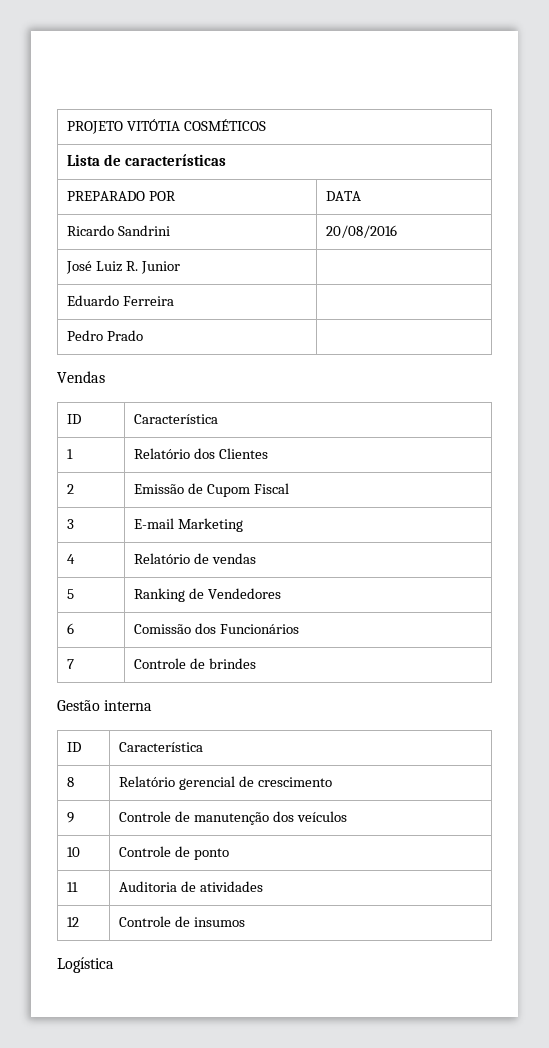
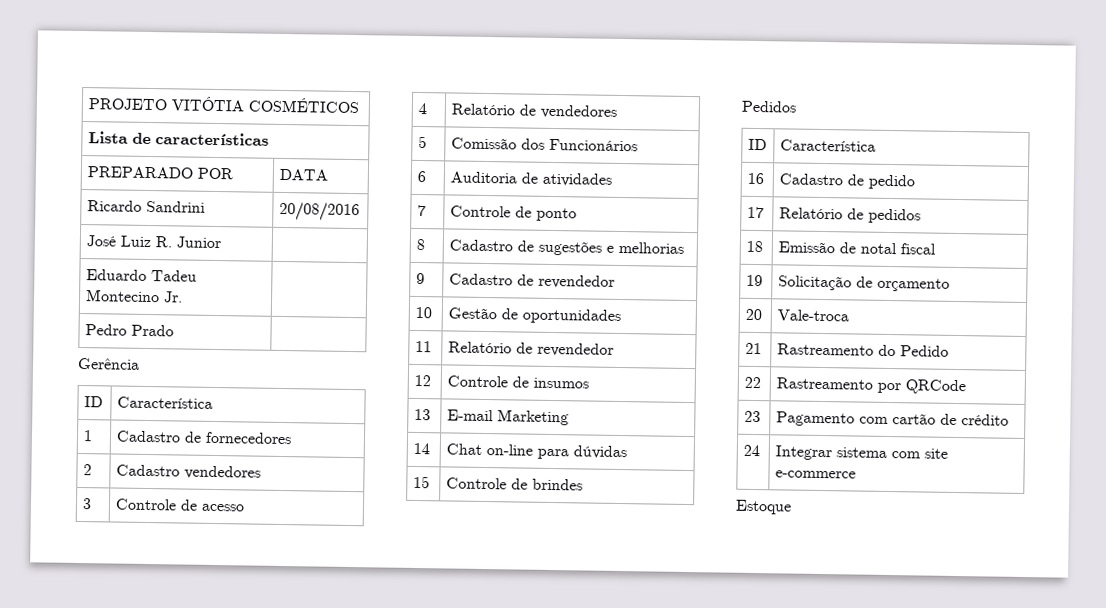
[122,296,174,306] Ferreira -> [150,270,197,282] [84,289,183,303] Tadeu Montecino Jr.
[57,371,105,383] Vendas -> [77,357,140,370] Gerência
[133,448,268,459] [66,484,74,494] [133,483,289,497] [66,519,74,529] [133,518,243,532] Relatório dos Clientes // 2 | Emissão de Cupom Fiscal // 3 | E-mail Marketing -> [115,430,292,445] [82,464,92,476] [115,464,261,480] [81,498,92,510] [114,498,244,512] Cadastro de fornecedores // 2 | Cadastro vendedores // 3 | Controle de acesso
[211,553,256,564] vendas -> [539,104,617,119] vendedores
[133,588,281,602] [66,623,74,634] | Ranking de Vendedores // 6 -> (427, 142) none
[66,659,74,669] [133,658,256,669] [57,700,153,711] [66,742,81,752] [118,742,203,752] [66,777,74,787] [118,776,332,790] [66,812,74,823] [118,811,347,825] [66,847,80,857] [118,846,229,860] [66,882,78,892] [118,881,263,892] [66,917,79,927] [118,916,245,927] [57,957,114,973] 7 | Controle de brindes // Gestão interna // ID | Característica // 8 | Relatório gerencial de crescimento // 9 | Controle de manutenção dos veículos // 10 | Controle de ponto // 11 | Auditoria de atividades // 12 | Controle de insumos // Logística -> [416,170,426,183] [449,171,612,187] [416,204,426,217] [449,205,577,222] [415,238,425,251] [448,239,684,256] [415,272,425,285] [448,273,615,289] [414,306,432,319] [447,307,621,325] [414,340,432,353] [447,341,614,357] [413,374,431,387] [446,375,589,389] [413,408,431,421] [446,409,569,426] [412,442,430,455] [445,443,627,460] [412,475,430,489] [445,477,583,491] [741,100,797,113] [747,138,767,151] [779,139,876,152] [746,172,764,185] [778,173,915,190] [746,206,764,219] [778,207,921,224] [745,240,763,253] [777,241,936,255] [745,274,763,287] [777,275,950,292] [744,308,762,321] [776,309,849,322] [744,342,762,355] [776,343,949,357] [743,376,761,389] [775,377,966,395] [743,410,761,423] [775,411,1009,427] [742,444,760,457] [774,445,948,461] [774,470,856,479] [735,499,792,515] 6 | Auditoria de atividades // 7 | Controle de ponto // 8 | Cadastro de sugestões e melhorias // 9 | Cadastro de revendedor // 10 | Gestão de oportunidades // 11 | Relatório de revendedor // 12 | Controle de insumos // 13 | E-mail Marketing // 14 | Chat on-line para dúvidas // 15 | Controle de brindes // Pedidos // ID | Característica // 16 | Cadastro de pedido // 17 | Relatório de pedidos // 18 | Emissão de notal fiscal // 19 | Solicitação de orçamento // 20 | Vale-troca // 21 | Rastreamento do Pedido // 22 | Rastreamento por QRCode // 23 | Pagamento com cartão de crédito // 24 | Integrar sistema com site e-commerce // Estoque

